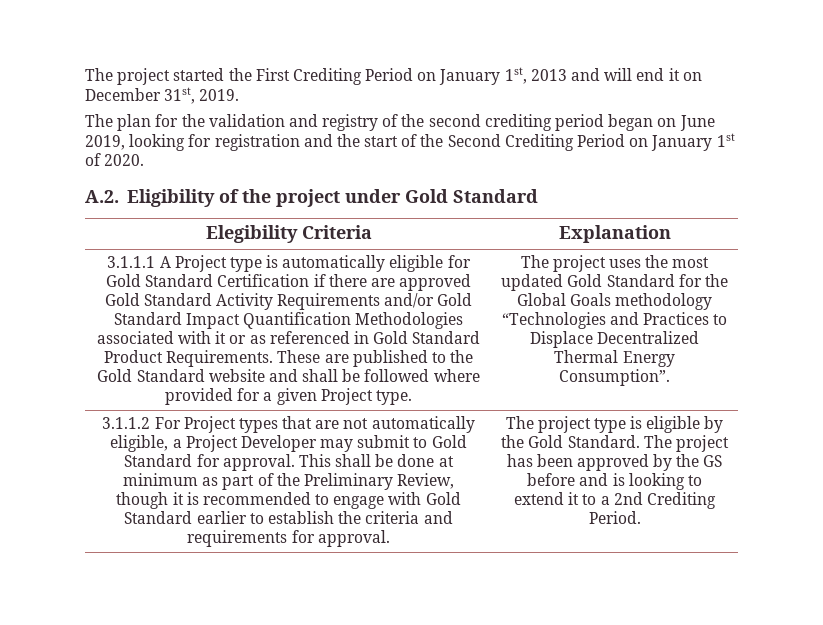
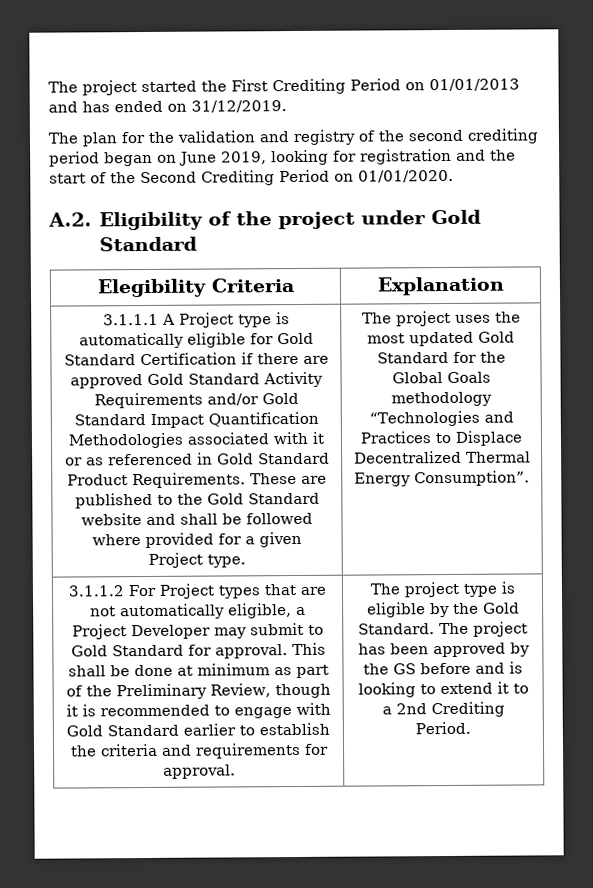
[439,67,702,85] [85,87,240,104] January 1st, 2013 and will end it on December 31st, 2019. -> [429,78,520,92] [48,100,287,113] 01/01/2013 and has ended on 31/12/2019.
[651,133,735,151] [85,153,145,166] January 1st of 2020. -> [358,169,454,183] 01/01/2020.

